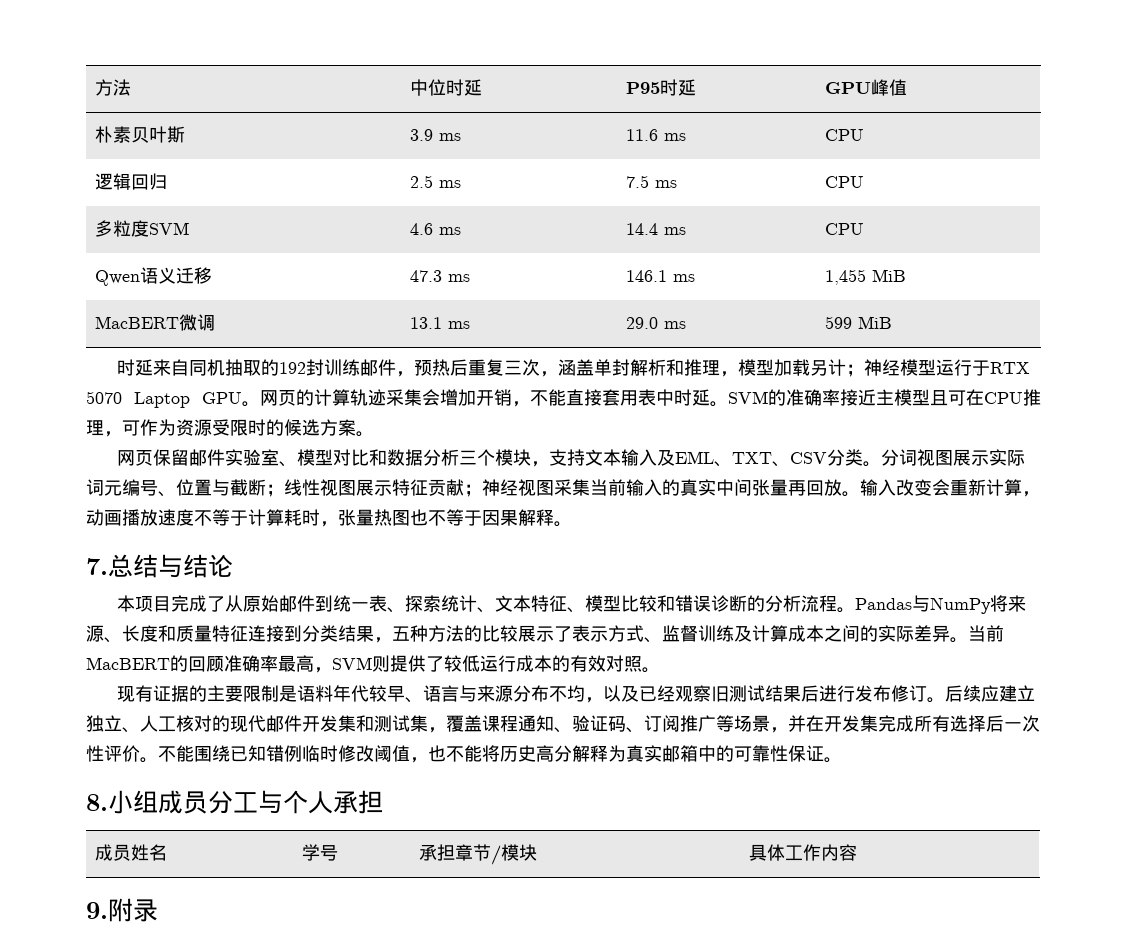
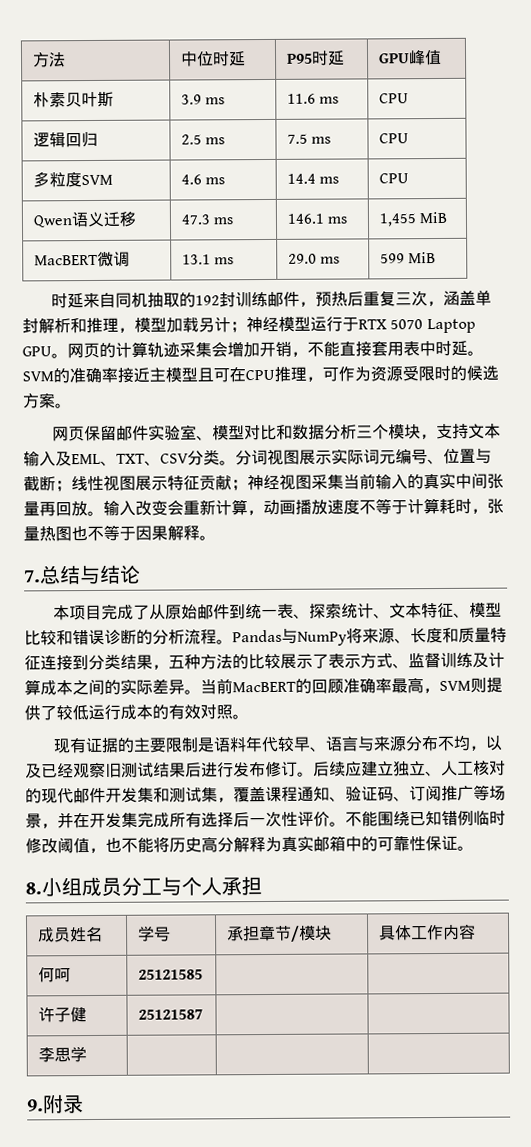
(858, 852) none -> [37,967,71,983] [137,969,203,980] [37,1007,87,1023] [137,1009,203,1020] [37,1046,87,1063] // 何呵 | 25121585 | | // 许子健 | 25121587 | | // 李思学 | | |

